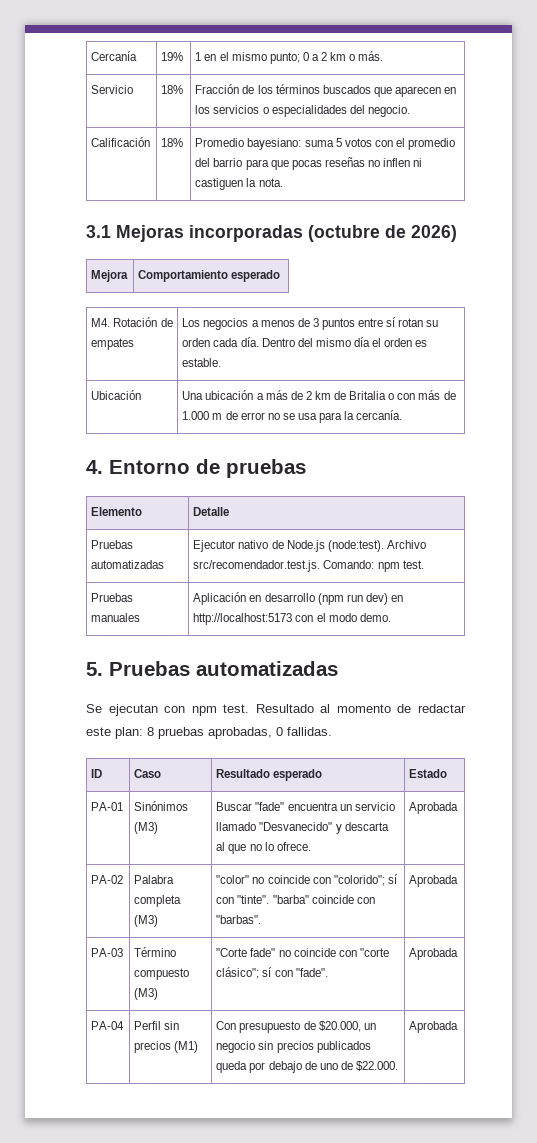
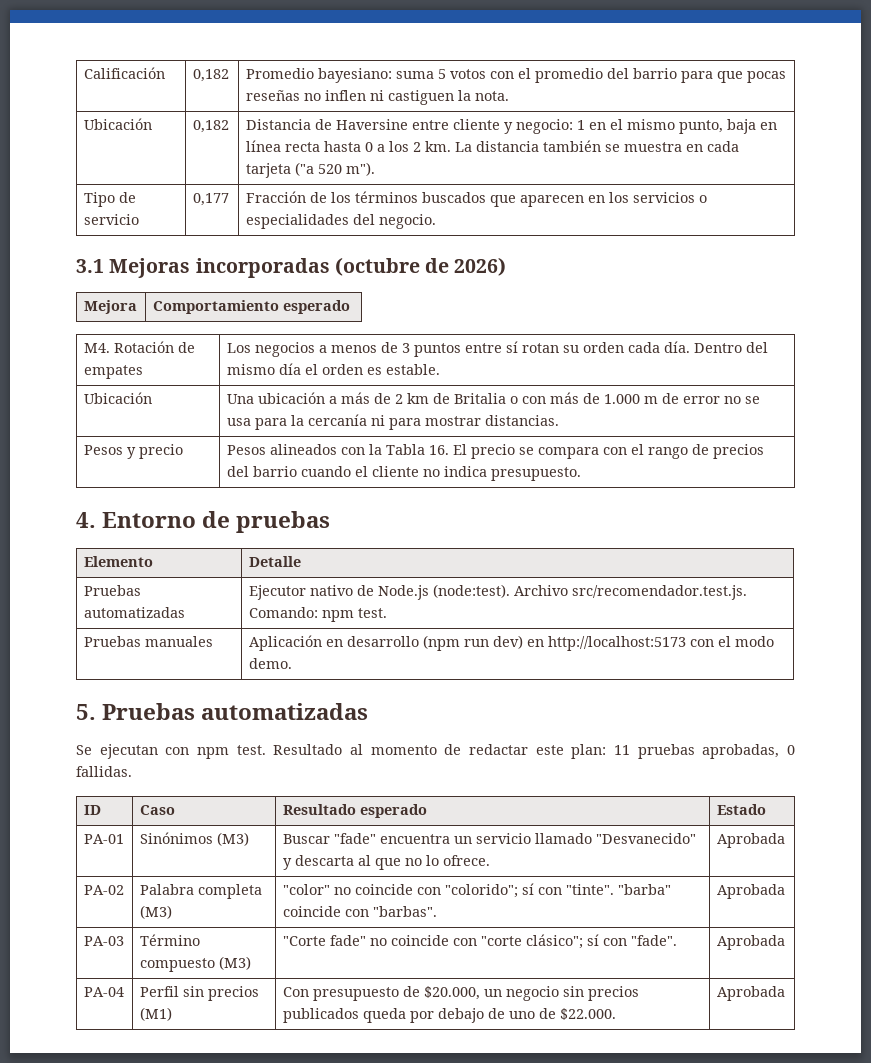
[91,51,138,61] [161,52,184,61] [195,51,384,64] [91,85,134,94] [161,85,184,94] [195,84,457,97] [195,105,410,117] Cercanía | 19% | 1 en el mismo punto; 0 a 2 km o más. // Servicio | 18% | Fracción de los términos buscados que aparecen en los servicios o especialidades del negocio. // -> (83, 73) none
[161,138,184,147] 18% -> [192,69,229,82] 0,182
(283, 182) none -> [83,118,152,130] [192,120,229,133] [245,119,777,134] [245,140,739,152] [245,162,375,178] [83,192,136,207] [83,214,139,225] [192,193,229,206] [245,191,707,207] [245,214,436,229] // Ubicación | 0,182 | Distancia de Haversine entre cliente y negocio: 1 en el mismo punto, baja en línea recta hasta 0 a los 2 km. La distancia también se muestra en cada tarjeta ("a 520 m"). // Tipo de servicio | 0,177 | Fracción de los términos buscados que aparecen en los servicios o especialidades del negocio.
[356,410,403,420] cercanía. -> [307,414,559,430] [83,444,183,459] [226,444,764,459] [226,466,581,481] cercanía ni para mostrar distancias. // Pesos y precio | Pesos alineados con la Tabla 16. El precio se compara con el rango de precios del barrio cuando el cliente no indica presupuesto.
[147,727,154,736] 8 -> [614,745,631,755] 11

